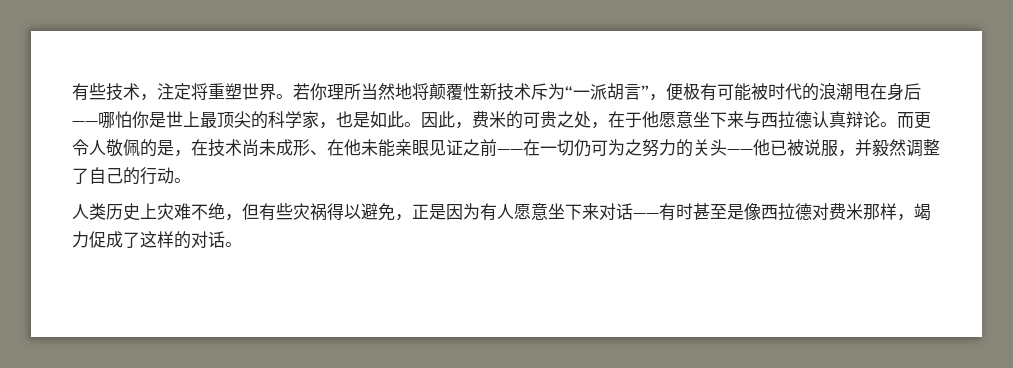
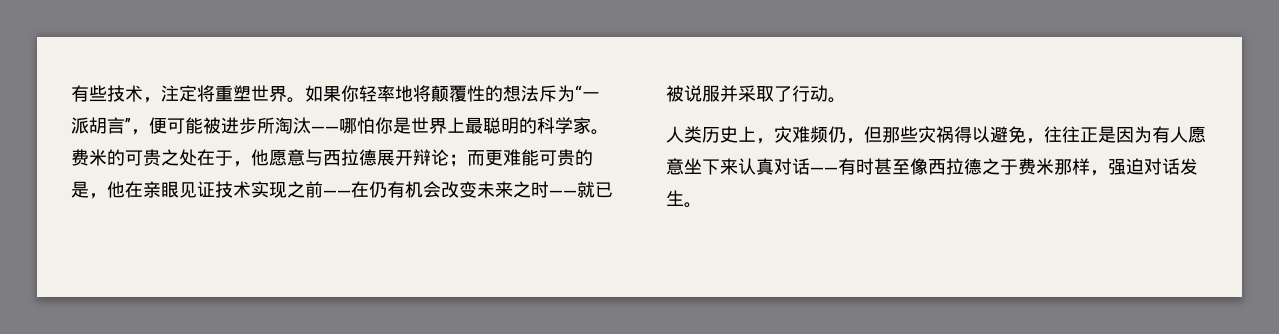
[293,83,395,100] 若你理所当然 -> [305,85,395,102] 如果你轻率
[480,83,531,101] 新技术 -> [485,85,539,102] 的想法
[683,83,921,101] [72,111,931,129] [72,139,940,157] [72,167,140,185] 极有可能被时代的浪潮甩在身后——哪怕你是世上最顶尖的科学家，也是如此。因此，费米的可贵之处，在于他愿意坐下来与西拉德认真辩论。而更令人敬佩的是，在技术尚未成形、在他未能亲眼见证之前——在一切仍可为之努力的关头——他已被说服，并毅然调整了自己的 -> [167,117,609,135] [71,149,593,167] [71,181,613,199] [666,85,792,102] 可能被进步所淘汰——哪怕你是世界上最聪明的科学家。费米的可贵之处在于，他愿意与西拉德展开辩论；而更难能可贵的是，他在亲眼见证技术实现之前——在仍有机会改变未来之时——就已被说服并采取了
[157,203,276,221] 灾难不绝，但有 -> [756,126,900,144] ，灾难频仍，但那
(412, 217) none -> [1044,126,1080,143] 往往
(599, 211) none -> [738,158,774,175] 认真
[727,204,744,220] 是 -> (910, 167) none
[812,203,829,220] 对 -> [982,158,1018,175] 之于
[914,203,931,221] [72,231,225,249] 竭力促成了这样的对话 -> [1108,158,1198,175] [666,190,684,206] 强迫对话发生

